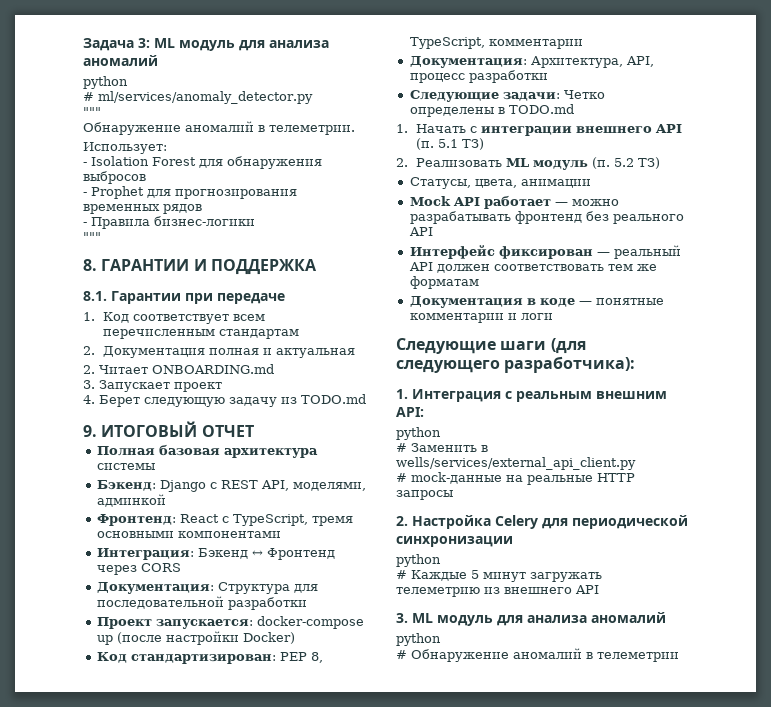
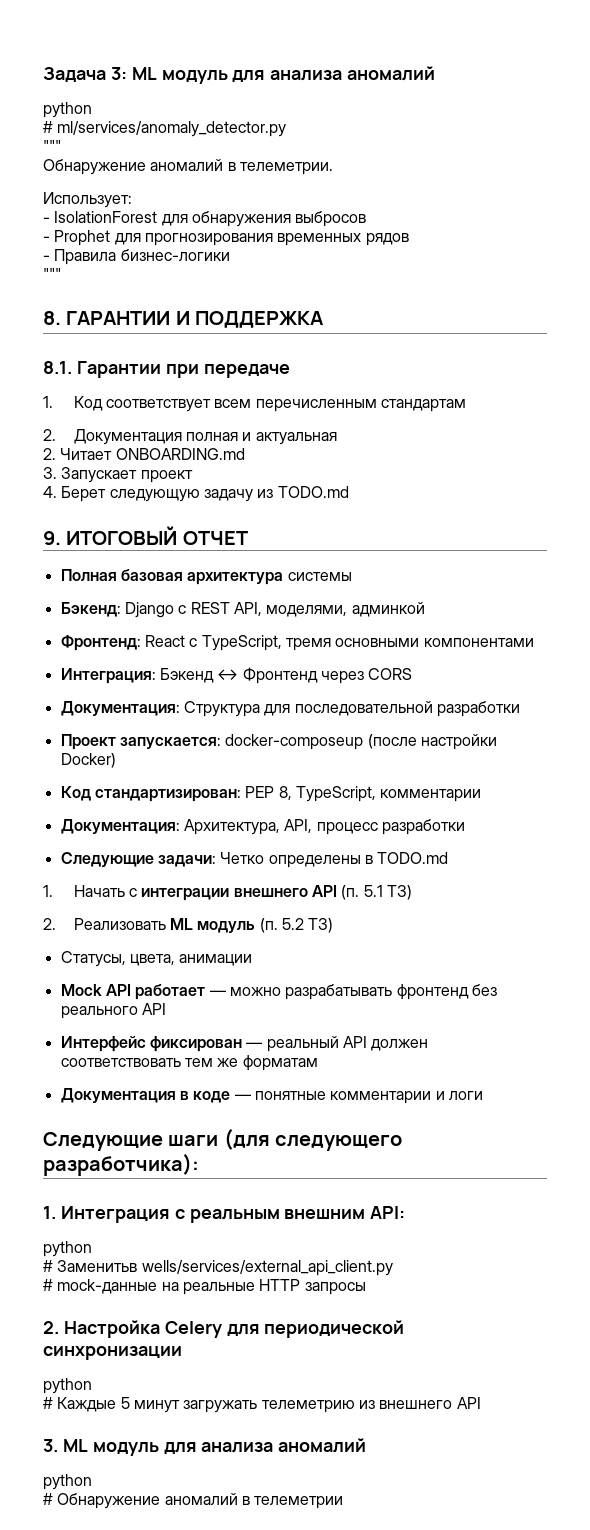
[91,156,196,166] Isolation Forest -> [54,211,158,223] IsolationForest
[256,616,364,629] [96,635,113,645] docker-compose up -> [225,734,364,750] docker-composeup
[411,443,488,452] Заменить в -> [57,1260,138,1272] Заменитьв

